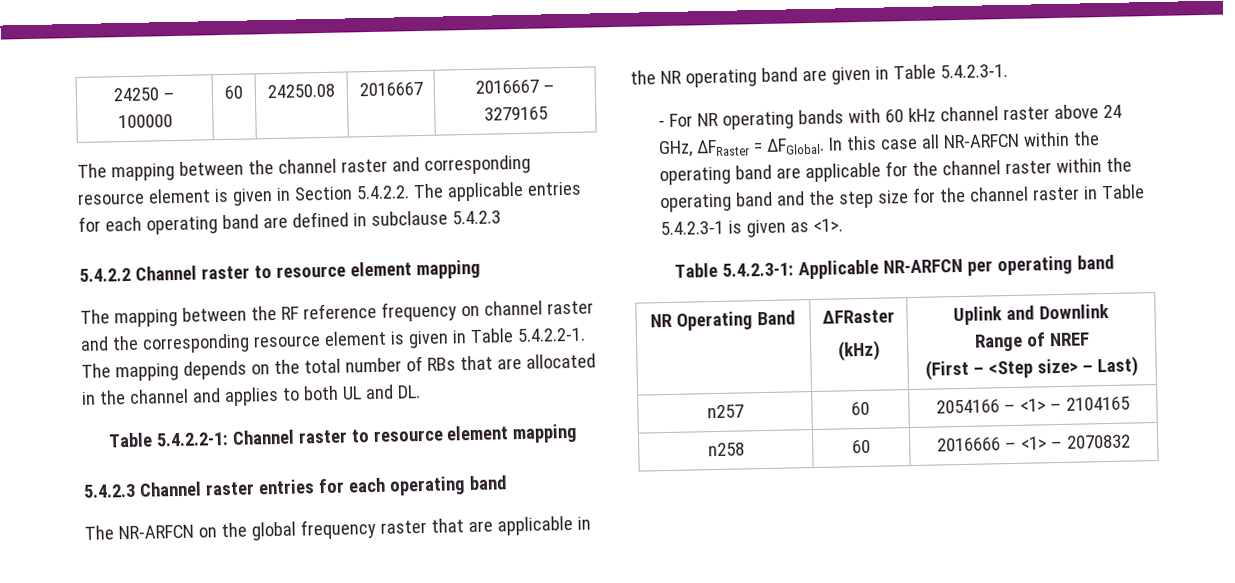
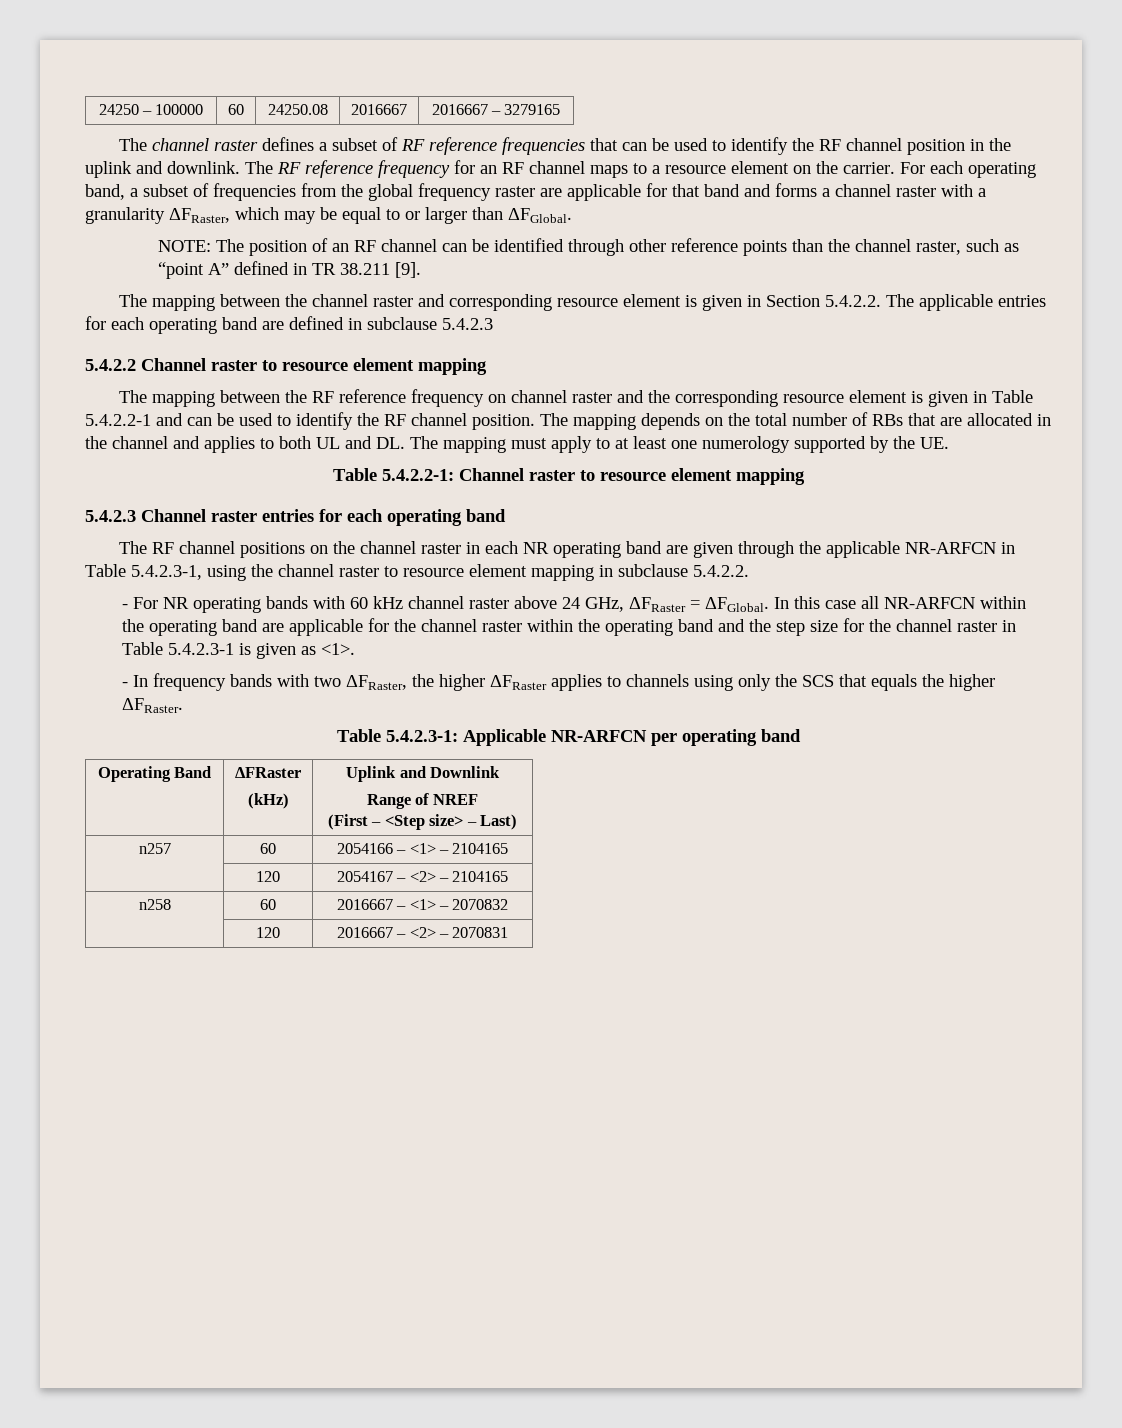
(548, 113) none -> [118,137,1011,155] [85,160,1036,178] [85,183,986,201] [85,207,572,224] [158,238,1020,256] [158,261,422,279] // The channel raster defines a subset of RF reference frequencies that can be used to identify the RF channel position in the uplink and downlink. The RF reference frequency for an RF channel maps to a resource element on the carrier. For each operating band, a subset of frequencies from the global frequency raster are applicable for that band and forms a channel raster with a granularity ΔFRaster, which may be equal to or larger than ΔFGlobal. // NOTE: The position of an RF channel can be identified through other reference points than the channel raster, such as “point A” defined in TR 38.211 [9].
[516,327,585,343] 5.4.2.2-1. -> [85,412,535,430] 5.4.2.2-1 and can be used to identify the RF channel position.
(421, 392) none -> [410,436,949,453] The mapping must apply to at least one numerology supported by the UE.
[117,515,591,541] [630,70,656,85] NR-ARFCN on the global frequency raster that are applicable in the -> [151,541,518,558] RF channel positions on the channel raster in each
[874,63,1008,80] in Table 5.4.2.3-1. -> [737,541,1015,558] [85,564,749,581] through the applicable NR-ARFCN in Table 5.4.2.3-1, using the channel raster to resource element mapping in subclause 5.4.2.2.
(844, 225) none -> [121,673,995,691] [121,698,183,713] // - In frequency bands with two ΔFRaster, the higher ΔFRaster applies to channels using only the SCS that equals the higher ΔFRaster.
[650,313,673,328] NR -> (801, 735) none
(1130, 403) none -> [256,871,280,882] [336,871,509,882] // | 120 | 2054167 – <2> – 2104165
[937,437,1002,452] 2016666 -> [336,899,393,910] 2016667
(1131, 441) none -> [256,927,280,938] [336,927,509,938] // | 120 | 2016667 – <2> – 2070831

